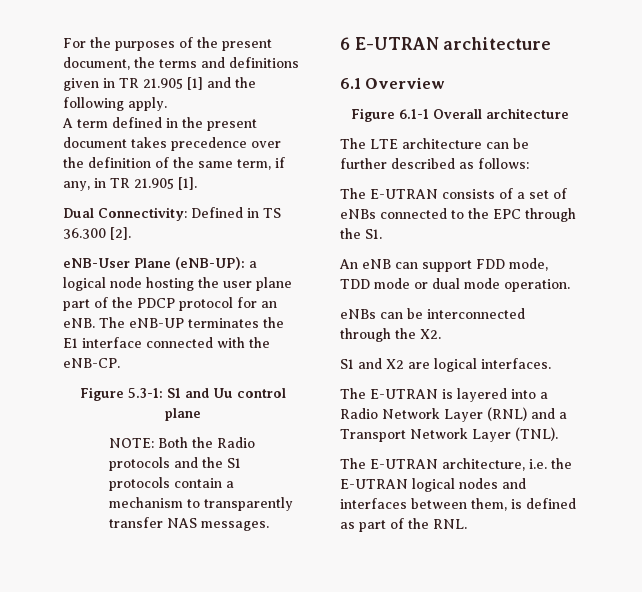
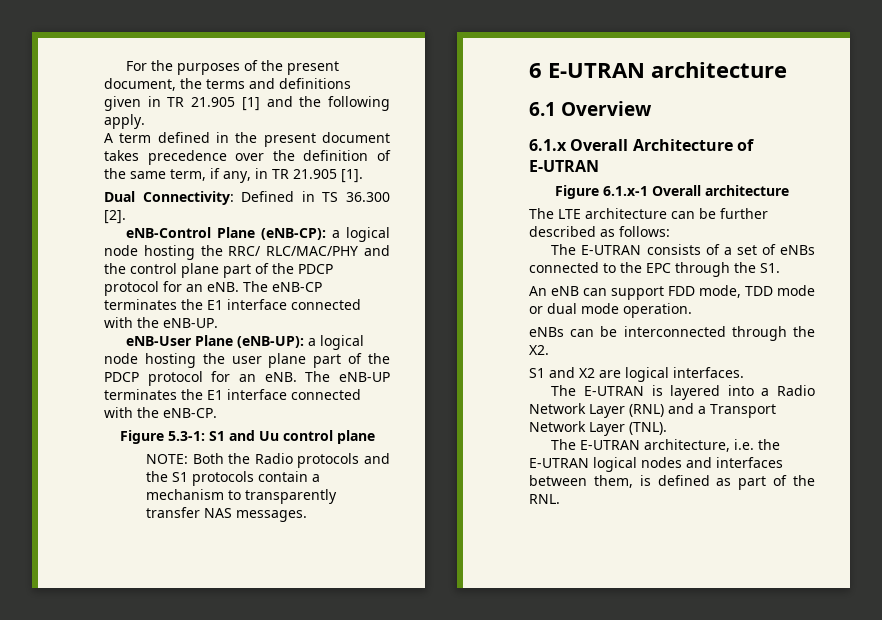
(131, 233) none -> [126,227,390,242] [104,245,390,260] [104,263,333,278] [104,281,322,296] [104,299,361,310] [104,317,218,328] // eNB-Control Plane (eNB-CP): a logical node hosting the RRC/ RLC/MAC/PHY and the control plane part of the PDCP protocol for an eNB. The eNB-CP terminates the E1 interface connected with the eNB-UP.
[350,108,429,122] // Figure 6.1-1 -> [529,139,754,151] [529,160,599,172] [555,185,648,199] // 6.1.x Overall Architecture of E-UTRAN // Figure 6.1.x-1

